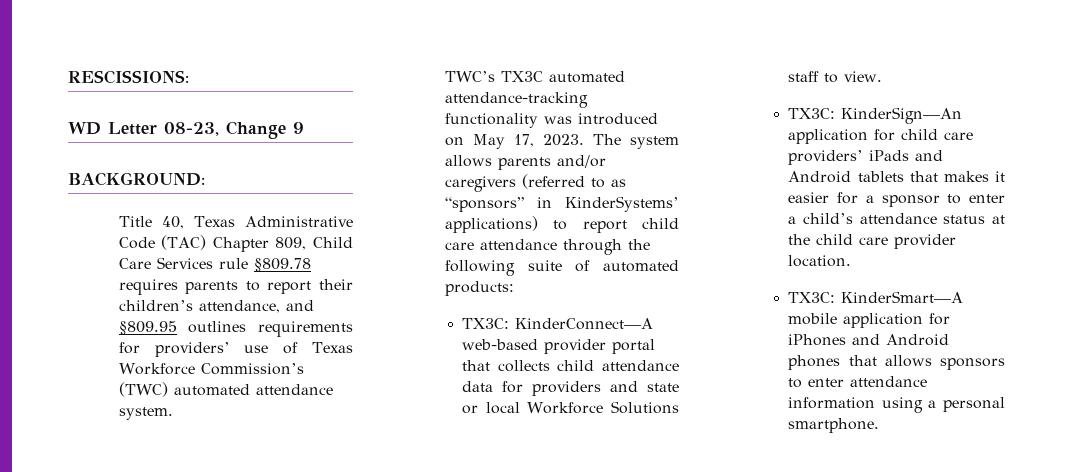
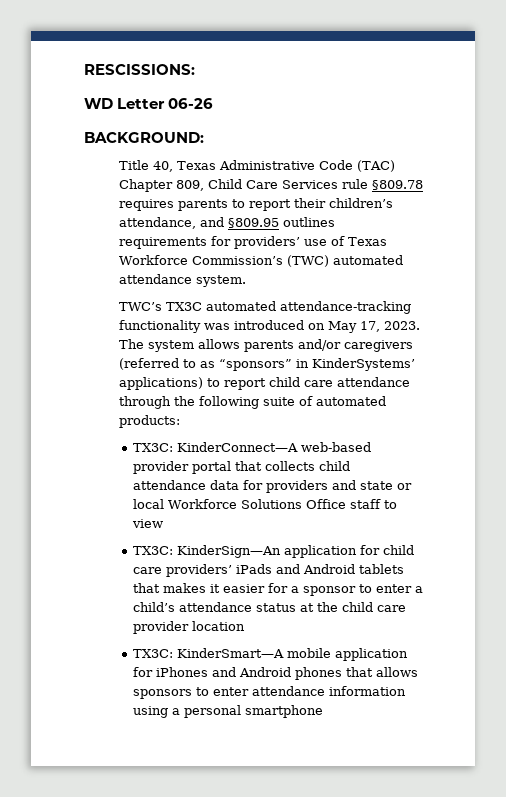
[164,121,304,139] 08-23, Change 9 -> [168,98,214,109] 06-26
(679, 407) none -> [306,499,347,509] Office
[844,71,883,82] view. -> [132,519,164,528] view
[788,255,852,267] location. -> [192,621,246,631] location
[788,418,880,433] smartphone. -> [245,705,324,718] smartphone

